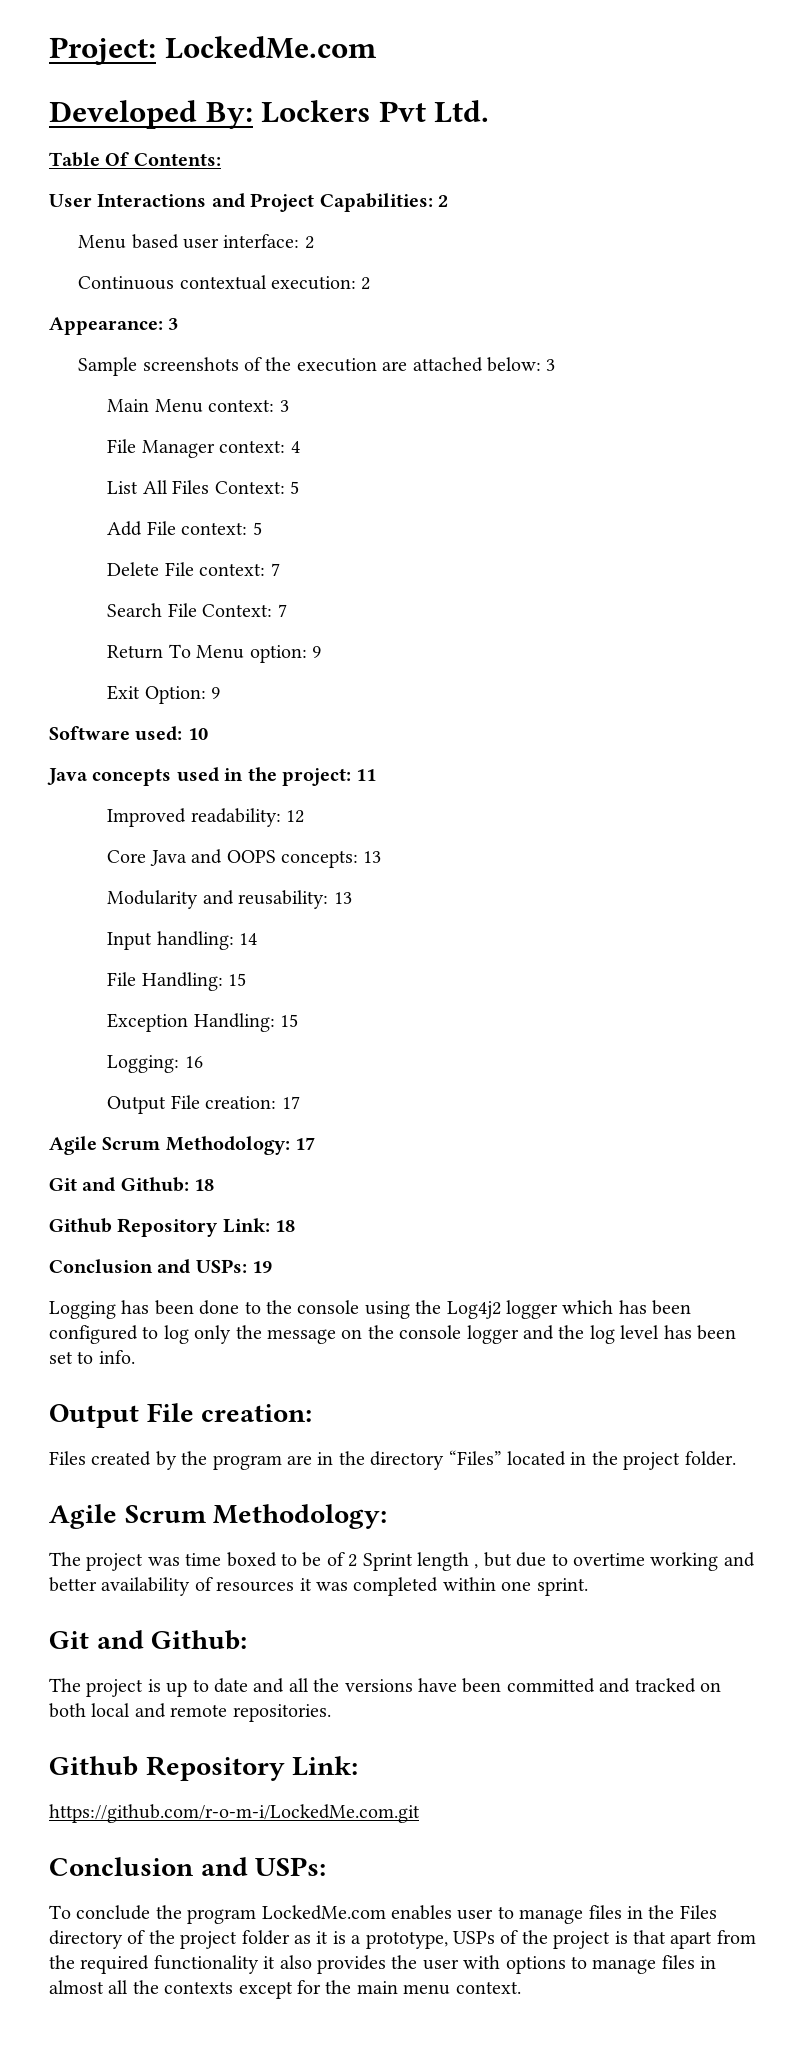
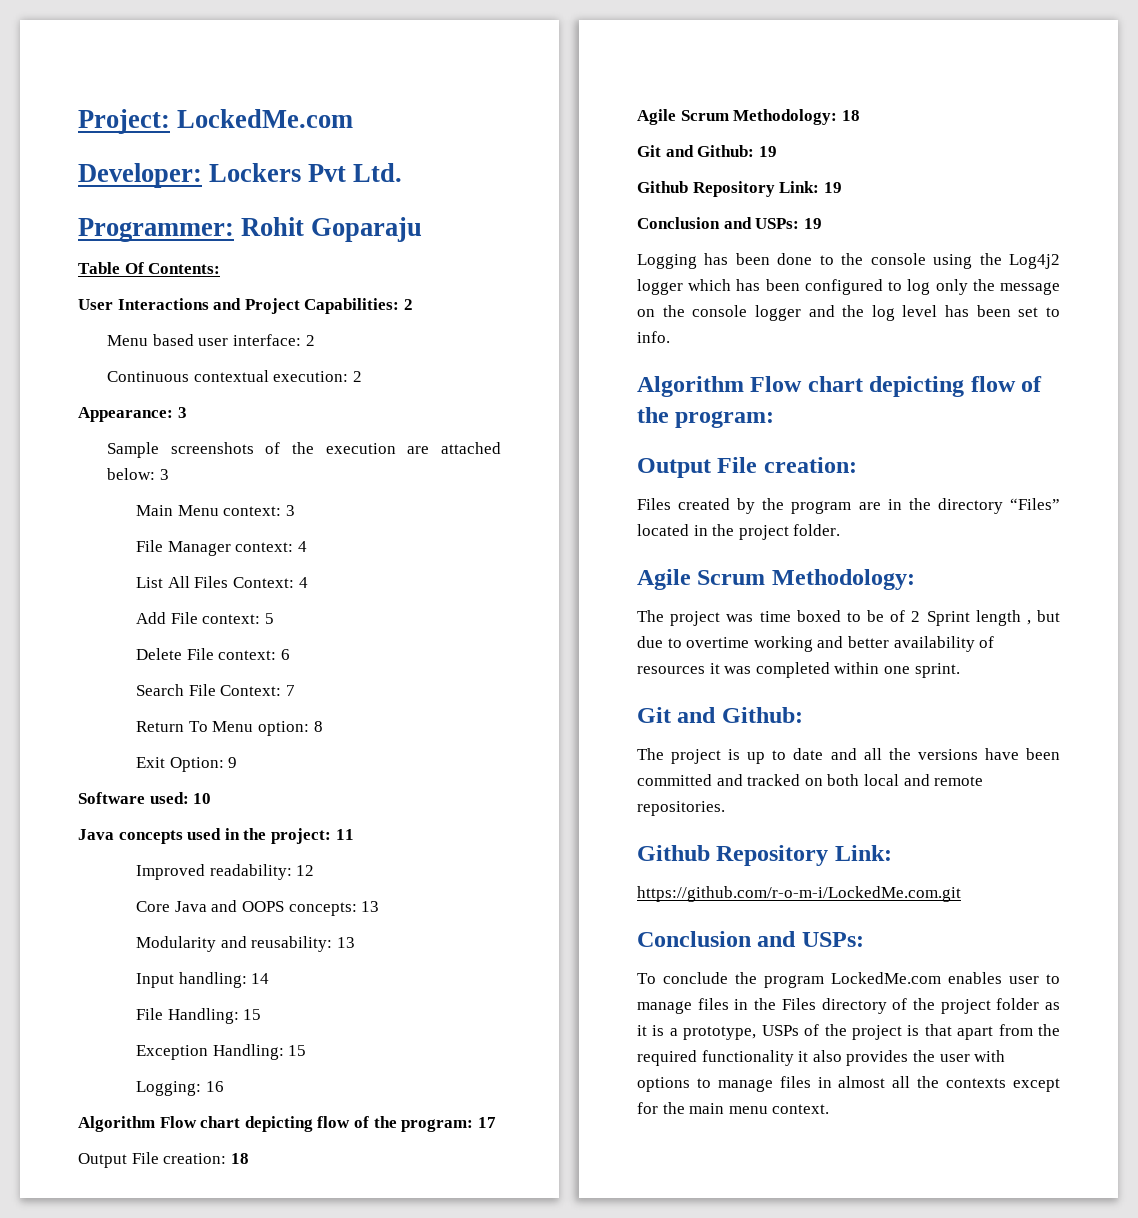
[49,100,253,129] Developed By: -> [78,163,202,188] Developer:
(490, 111) none -> [78,217,423,242] // Programmer: Rohit Goparaju
[290,481,300,494] 5 -> [298,577,308,588] 4
[270,563,280,576] 7 -> [281,649,291,660] 6
[312,646,322,658] 9 -> [313,721,323,732] 8
[107,1095,300,1114] [49,1136,316,1155] [49,1177,215,1192] [49,1218,296,1237] // Output File creation: 17 // Agile Scrum Methodology: 17 // Git and Github: 18 // Github Repository Link: 18 -> [78,1116,496,1132] [78,1152,249,1168] [637,109,860,125] [637,145,777,157] [637,181,842,197] // Algorithm Flow chart depicting flow of the program: 17 // Output File creation: 18 // Agile Scrum Methodology: 18 // Git and Github: 19 // Github Repository Link: 19
(135, 1357) none -> [637,376,1043,397] [637,407,775,428] // Algorithm Flow chart depicting flow of the program:

